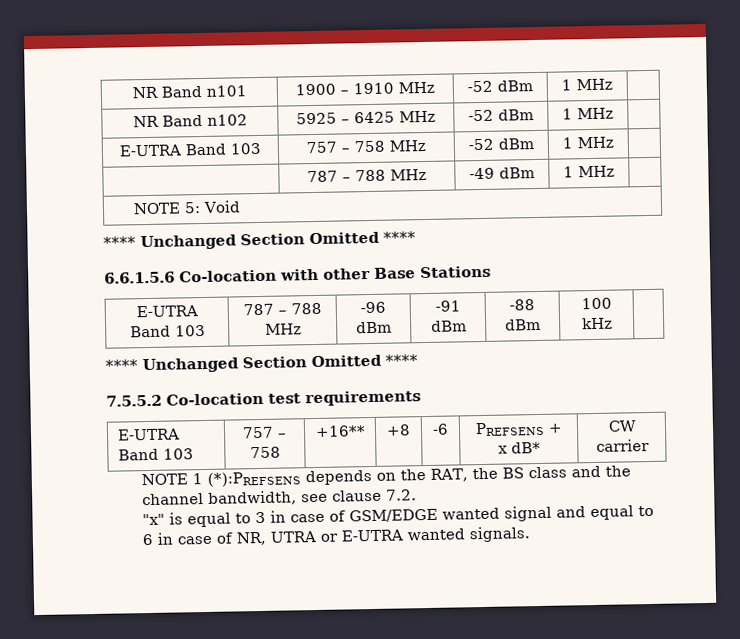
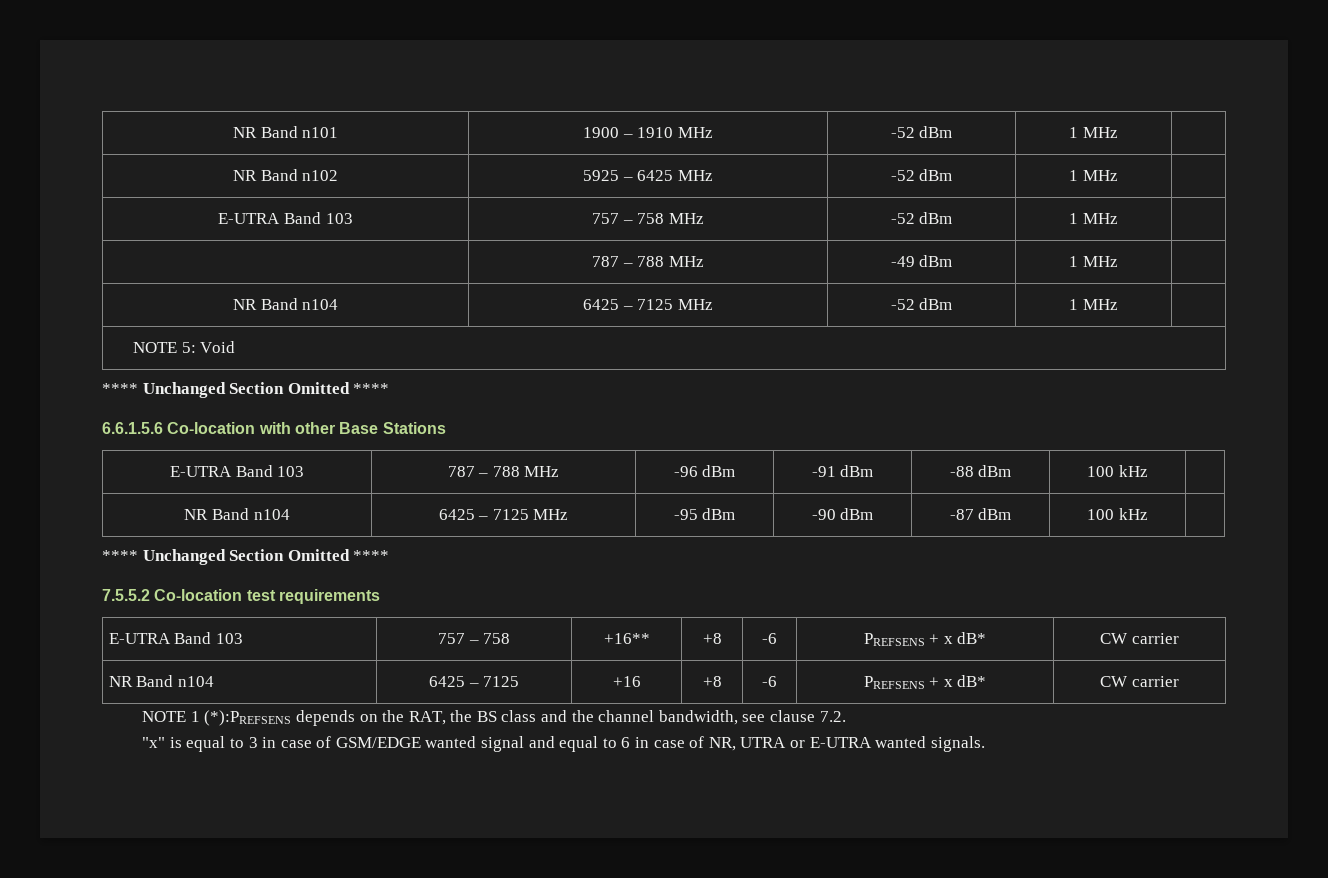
(615, 171) none -> [232,298,339,310] [583,299,713,310] [890,298,953,310] [1069,299,1118,310] // NR Band n104 | 6425 – 7125 MHz | -52 dBm | 1 MHz |
(613, 323) none -> [184,508,290,520] [438,509,569,520] [673,508,736,520] [811,508,874,520] [949,508,1012,520] [1087,508,1148,520] // NR Band n104 | 6425 – 7125 MHz | -95 dBm | -90 dBm | -87 dBm | 100 kHz |
(650, 445) none -> [108,675,215,687] [428,676,520,687] [612,676,641,687] [702,676,722,687] [762,676,777,687] [863,675,987,689] [1100,676,1179,687] // NR Band n104 | 6425 – 7125 | +16 | +8 | -6 | PREFSENS + x dB* | CW carrier

